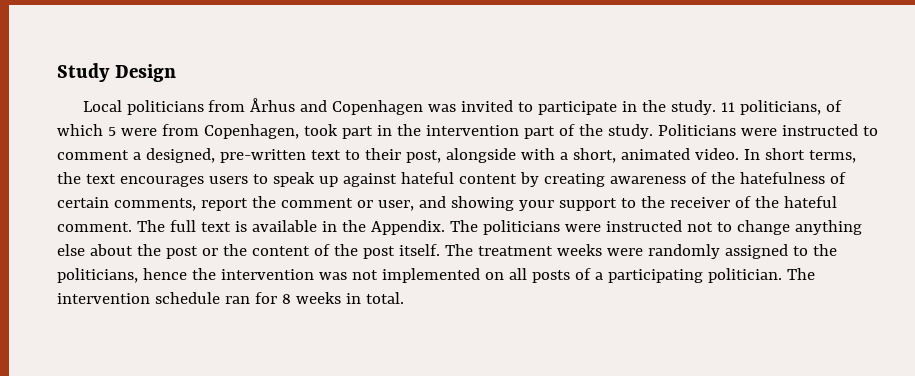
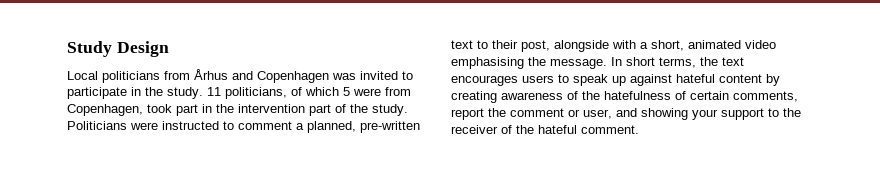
[145,148,215,163] designed, -> [307,121,356,133] planned,
[694,148,739,160] video. -> [745,40,776,49] [451,57,607,69] video emphasising the message.
[136,220,862,235] [57,244,837,259] [57,268,815,283] [57,292,404,304] The full text is available in the Appendix. The politicians were instructed not to change anything else about the post or the content of the post itself. The treatment weeks were randomly assigned to the politicians, hence the intervention was not implemented on all posts of a participating politician. The intervention schedule ran for 8 weeks in total. -> (639, 129) none

